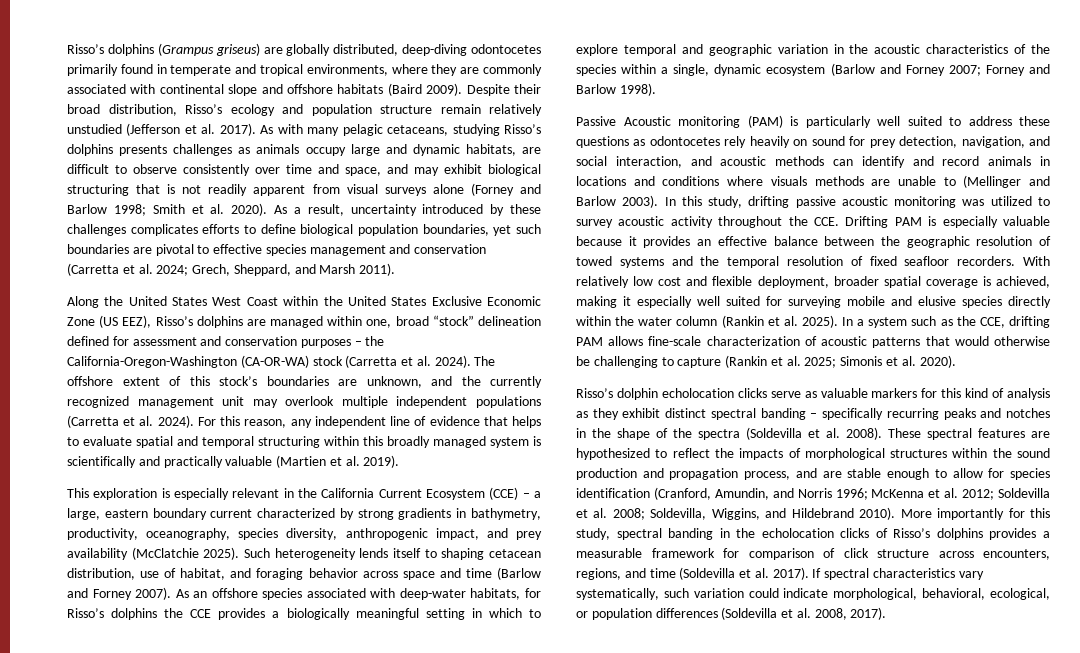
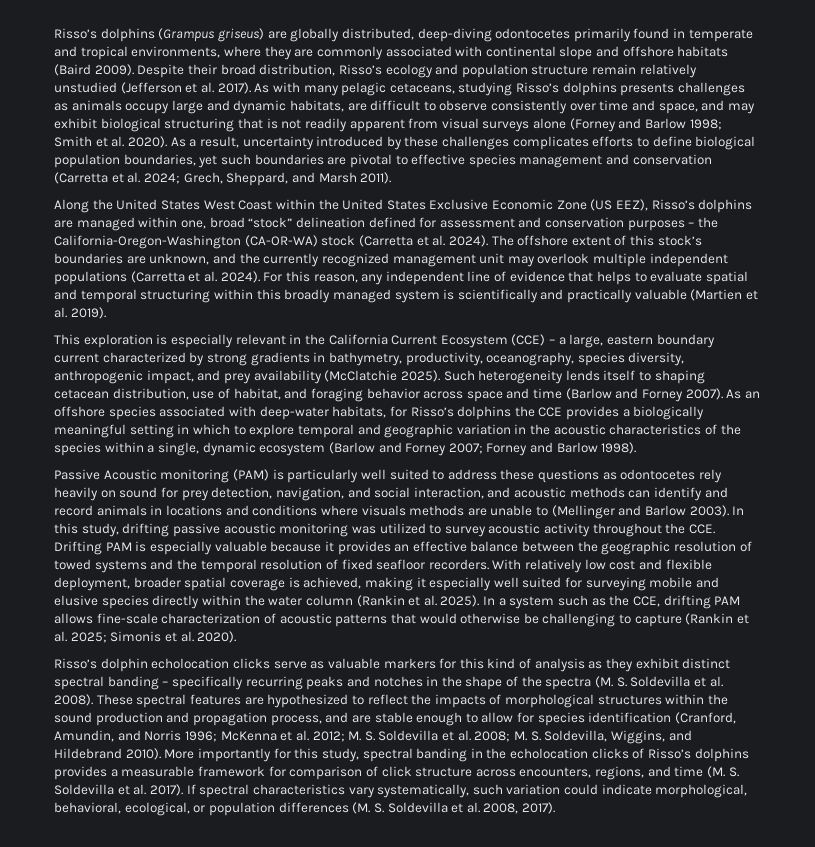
[746,427,802,440] (Soldevilla -> [595,676,691,688] (M. S. Soldevilla
(995, 494) none -> [348,731,375,741] M. S.
(645, 514) none -> [514,731,541,741] M. S.
[679,567,736,580] (Soldevilla -> [707,766,739,778] [54,784,114,795] (M. S. Soldevilla
[721,607,778,620] (Soldevilla -> [352,802,448,814] (M. S. Soldevilla

